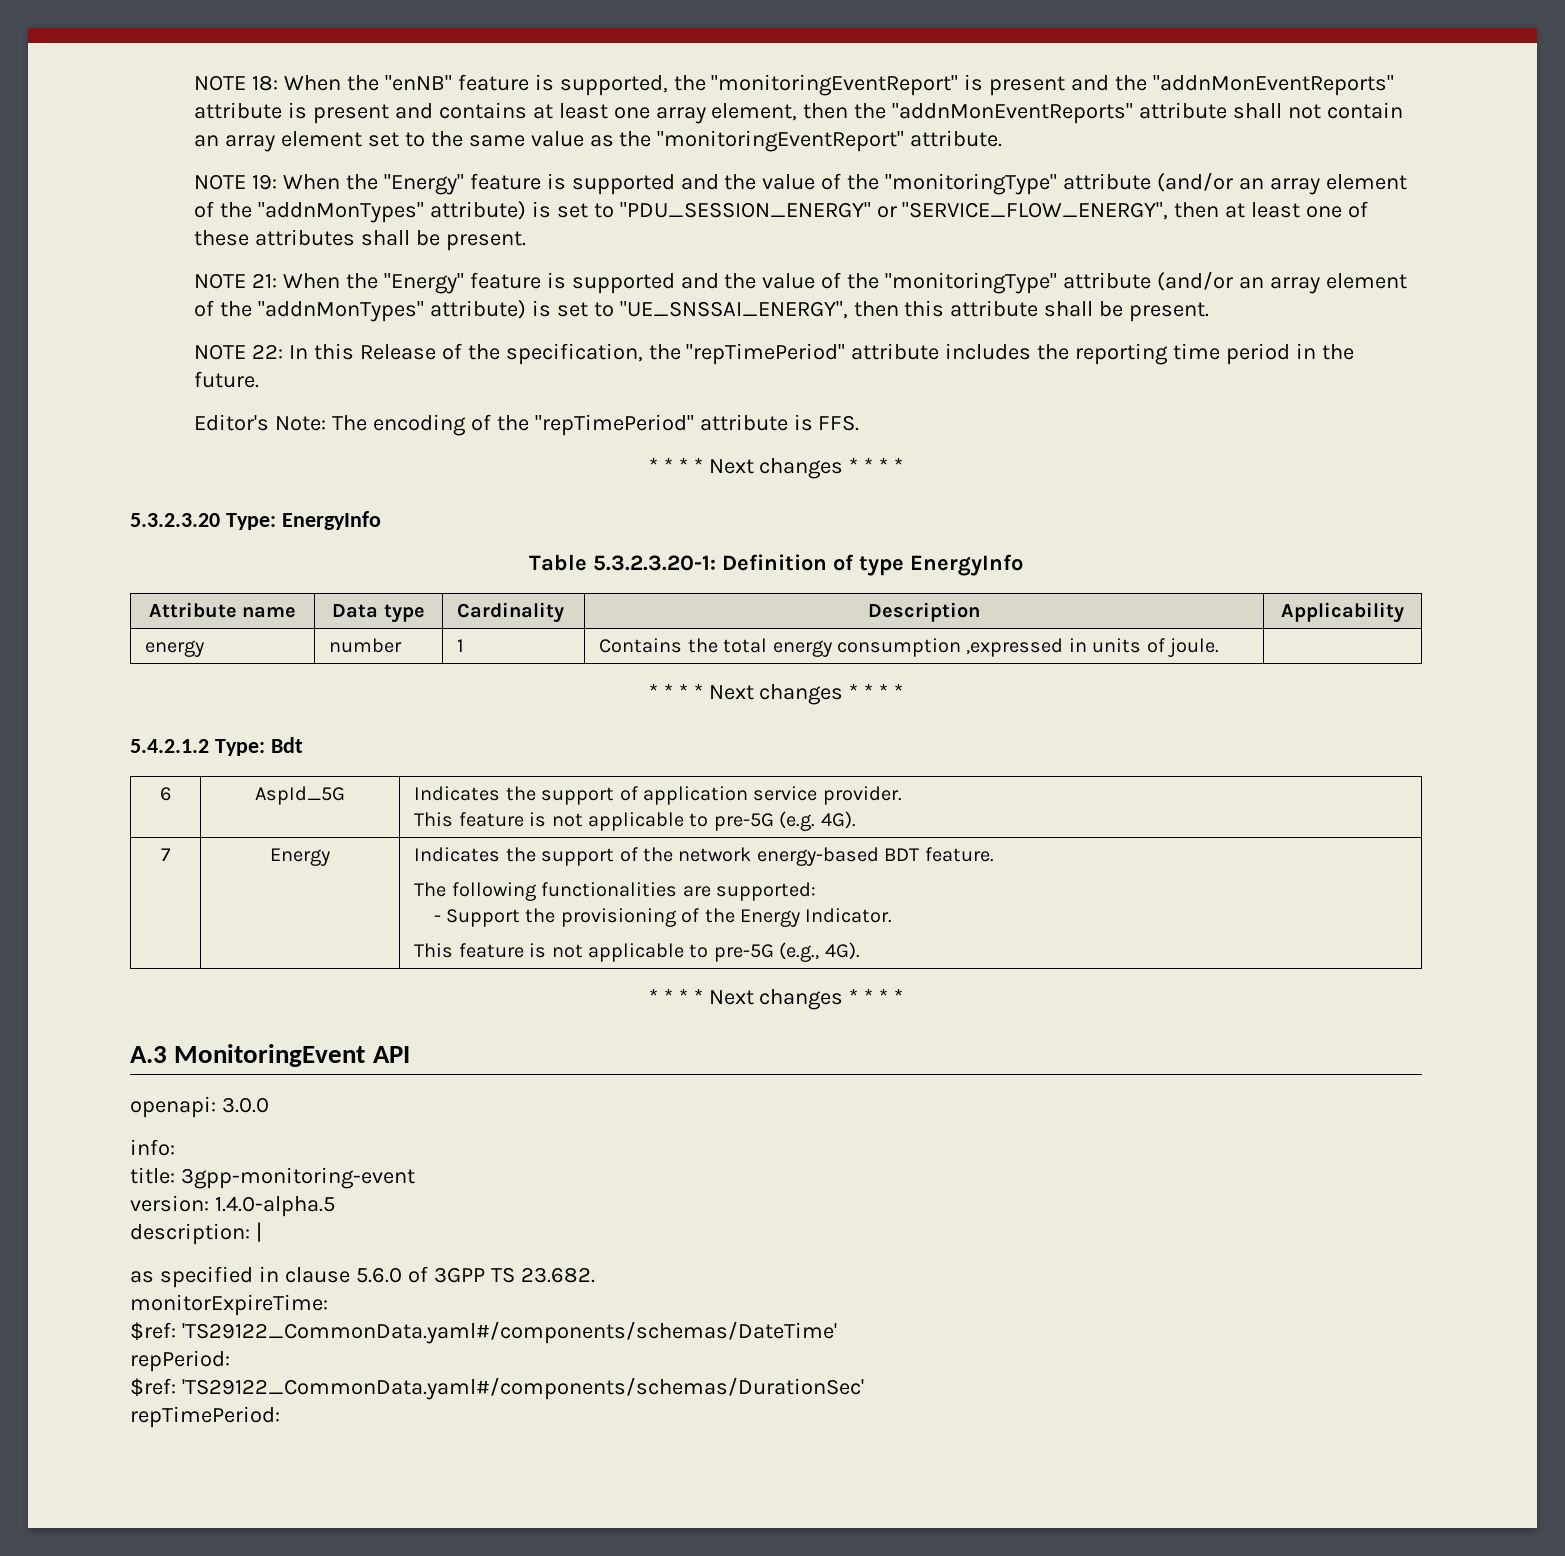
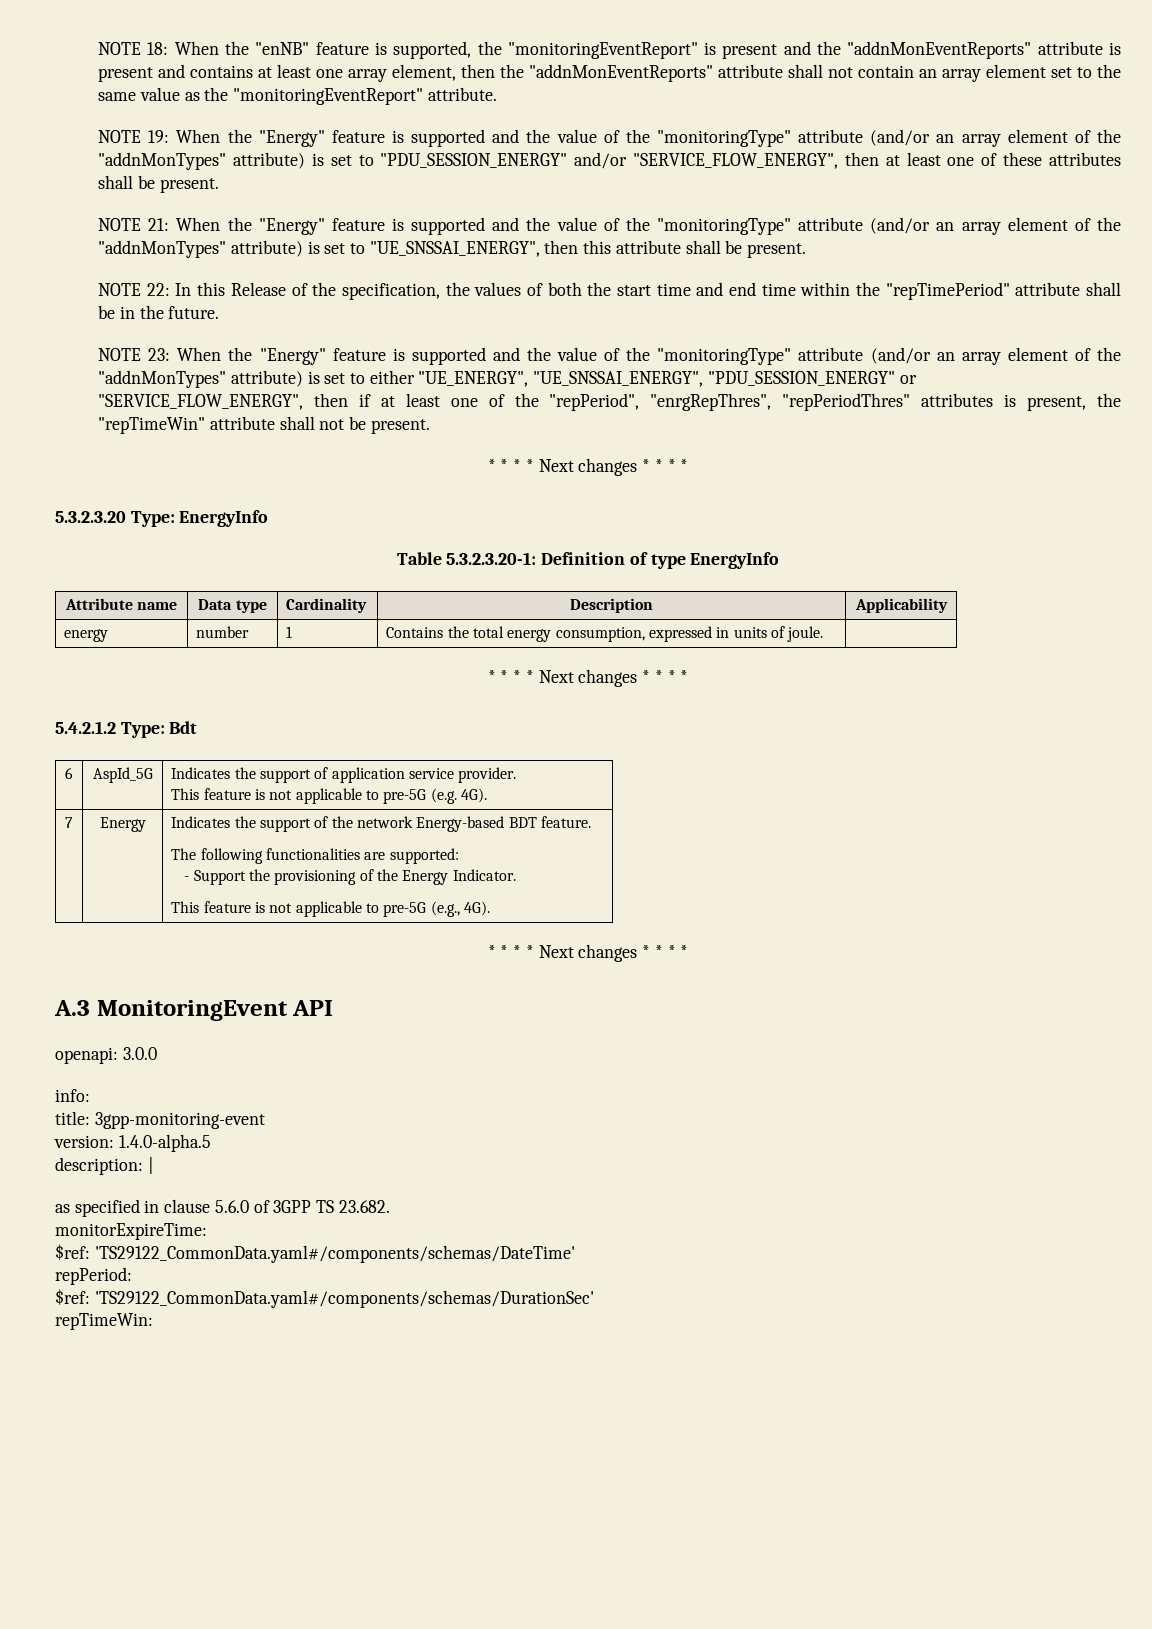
[876,206,897,218] or -> [574,152,628,169] and/or
[686,343,1354,365] [194,371,260,388] [194,414,860,436] "repTimePeriod" attribute includes the reporting time period in the future. // Editor's Note: The encoding of the "repTimePeriod" attribute is FFS. -> [474,282,1122,300] [98,305,220,319] [98,347,1121,365] [98,370,917,388] [98,393,1122,411] [98,416,430,434] values of both the start time and end time within the "repTimePeriod" attribute shall be in the future. // NOTE 23: When the "Energy" feature is supported and the value of the "monitoringType" attribute (and/or an array element of the "addnMonTypes" attribute) is set to either "UE_ENERGY", "UE_SNSSAI_ENERGY", "PDU_SESSION_ENERGY" or "SERVICE_FLOW_ENERGY", then if at least one of the "repPeriod", "enrgRepThres", "repPeriodThres" attributes is present, the "repTimeWin" attribute shall not be present.
[837,638,1064,657] consumption ,expressed -> [555,626,713,642] consumption, expressed
[756,847,879,866] energy-based -> [416,816,505,832] Energy-based
[130,1406,280,1428] repTimePeriod: -> [55,1313,153,1330] repTimeWin:

